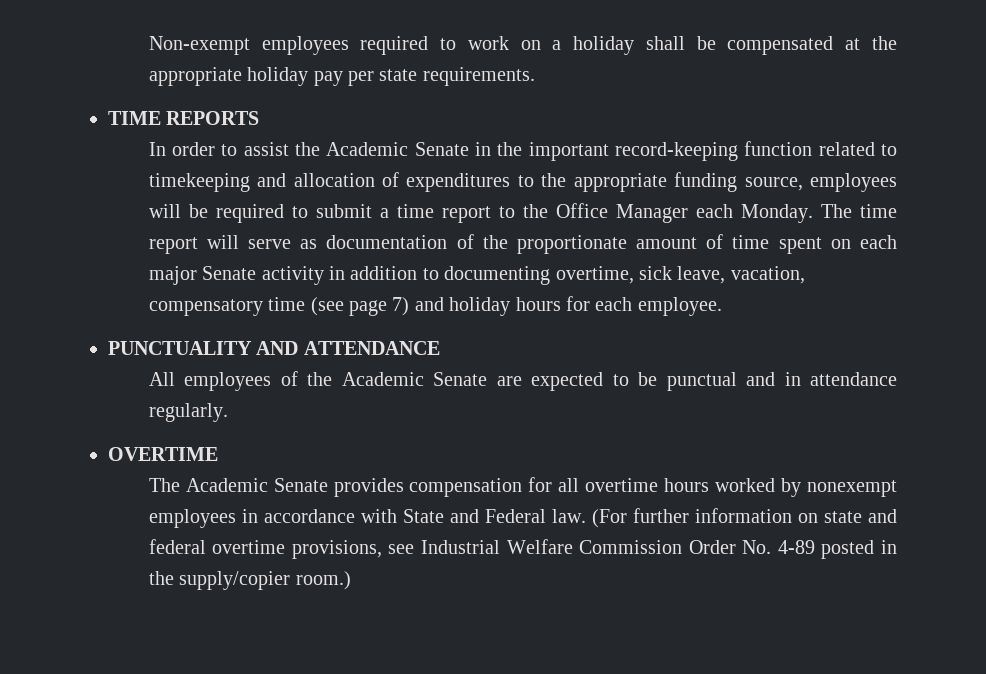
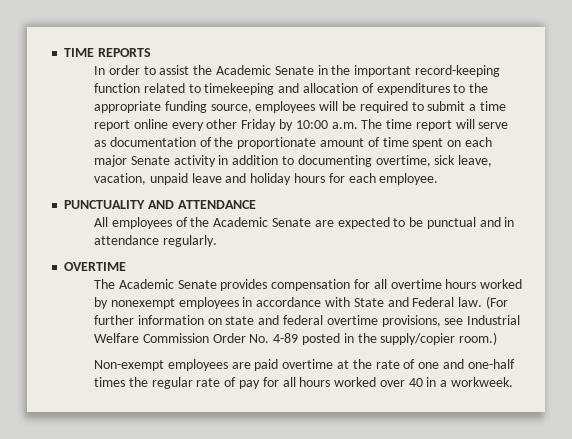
[148,36,897,55] [148,67,535,86] Non-exempt employees required to work on a holiday shall be compensated at the appropriate holiday pay per state requirements. // -> (64, 52) none
[498,203,813,223] to the Office Manager each Monday. -> [133,119,358,131] online every other Friday by 10:00 a.m.
[148,297,410,316] compensatory time (see page 7) -> [149,173,222,185] unpaid leave
(351, 580) none -> [94,359,515,371] [94,377,514,389] // Non-exempt employees are paid overtime at the rate of one and one-half times the regular rate of pay for all hours worked over 40 in a workweek.

